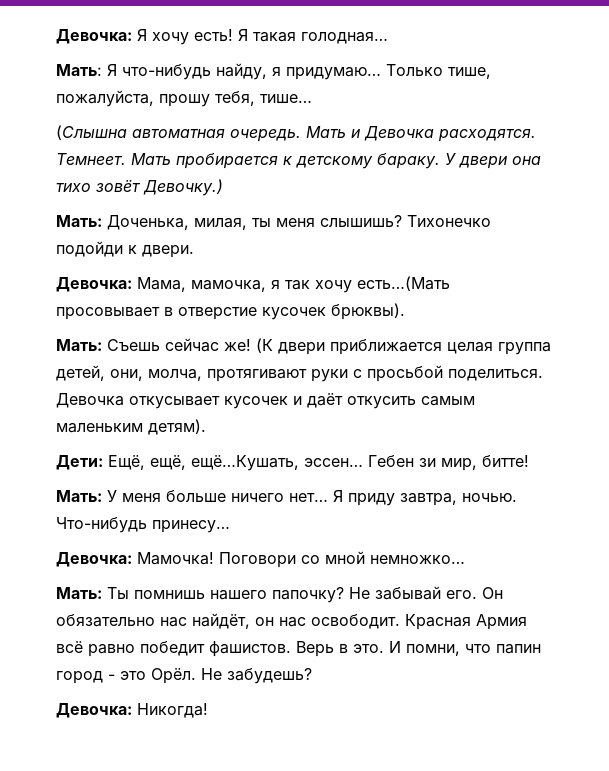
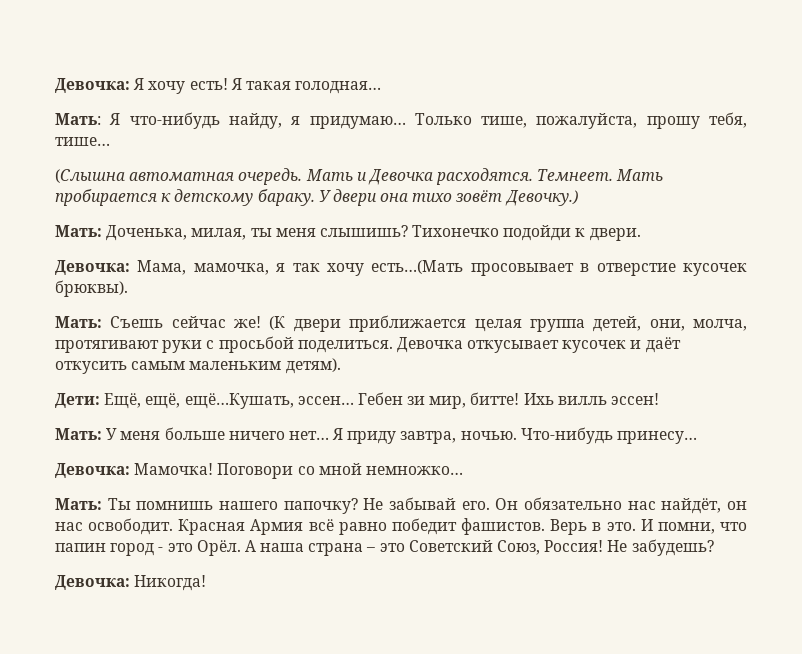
(529, 461) none -> [523,393,660,405] Ихь вилль эссен!
(196, 676) none -> [244,540,604,556] А наша страна – это Советский Союз, Россия!

